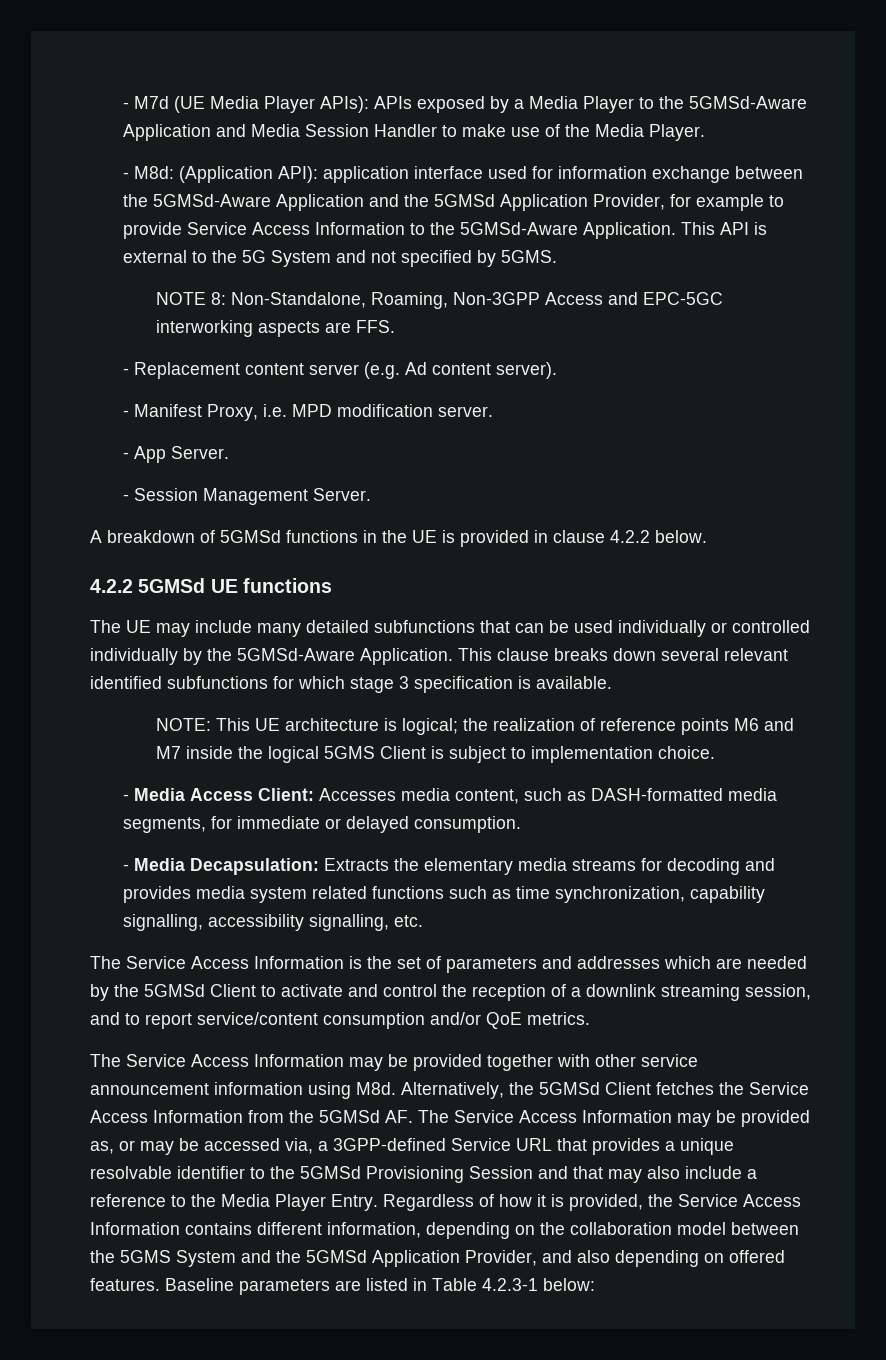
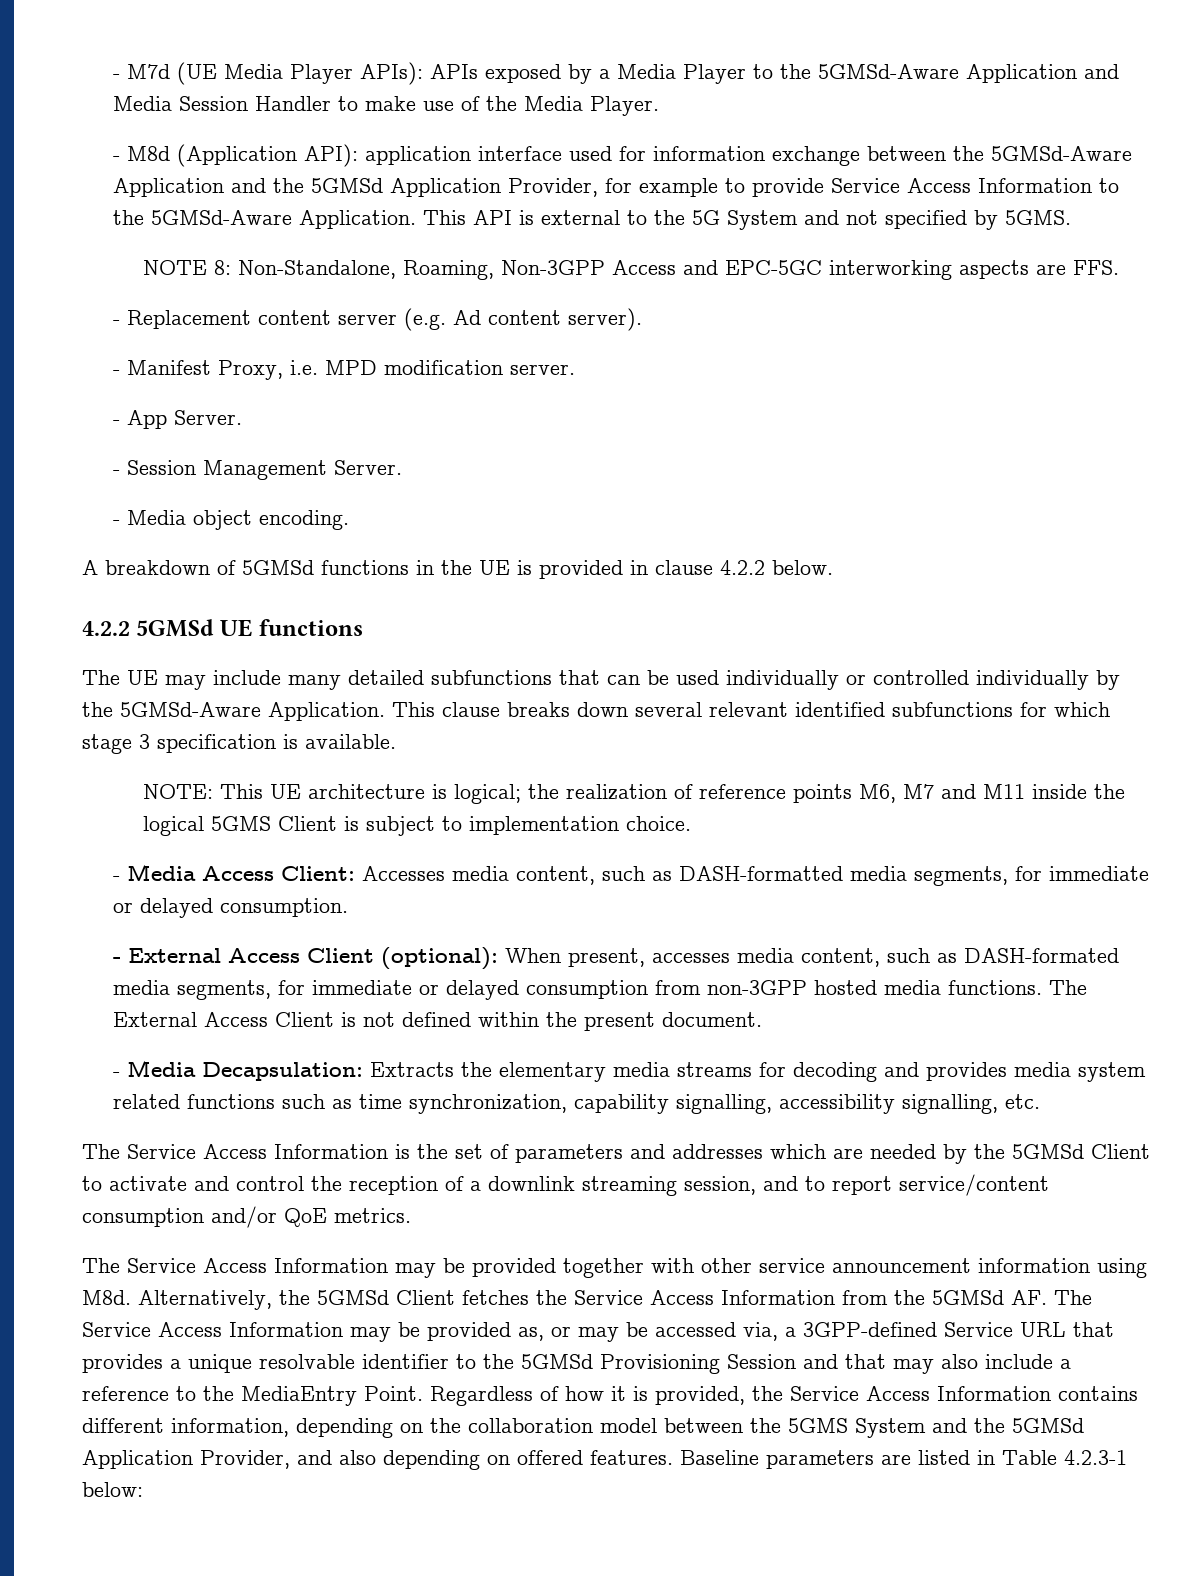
[133,166,174,179] M8d: -> [126,146,170,161] M8d
(371, 494) none -> [112,510,349,530] // - Media object encoding.
[733,718,794,731] [155,746,181,759] M6 and M7 -> [859,784,1026,803] M6, M7 and M11
(521, 824) none -> [112,947,1119,970] [112,980,1087,1000] [112,1012,762,1031] // - External Access Client (optional): When present, accesses media content, such as DASH-formated media segments, for immediate or delayed consumption from non-3GPP hosted media functions. The External Access Client is not defined within the present document.
[221,1194,378,1211] Media Player Entry. -> [241,1386,423,1406] MediaEntry Point.

